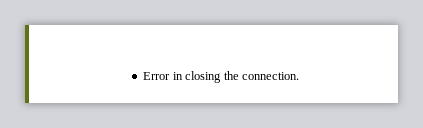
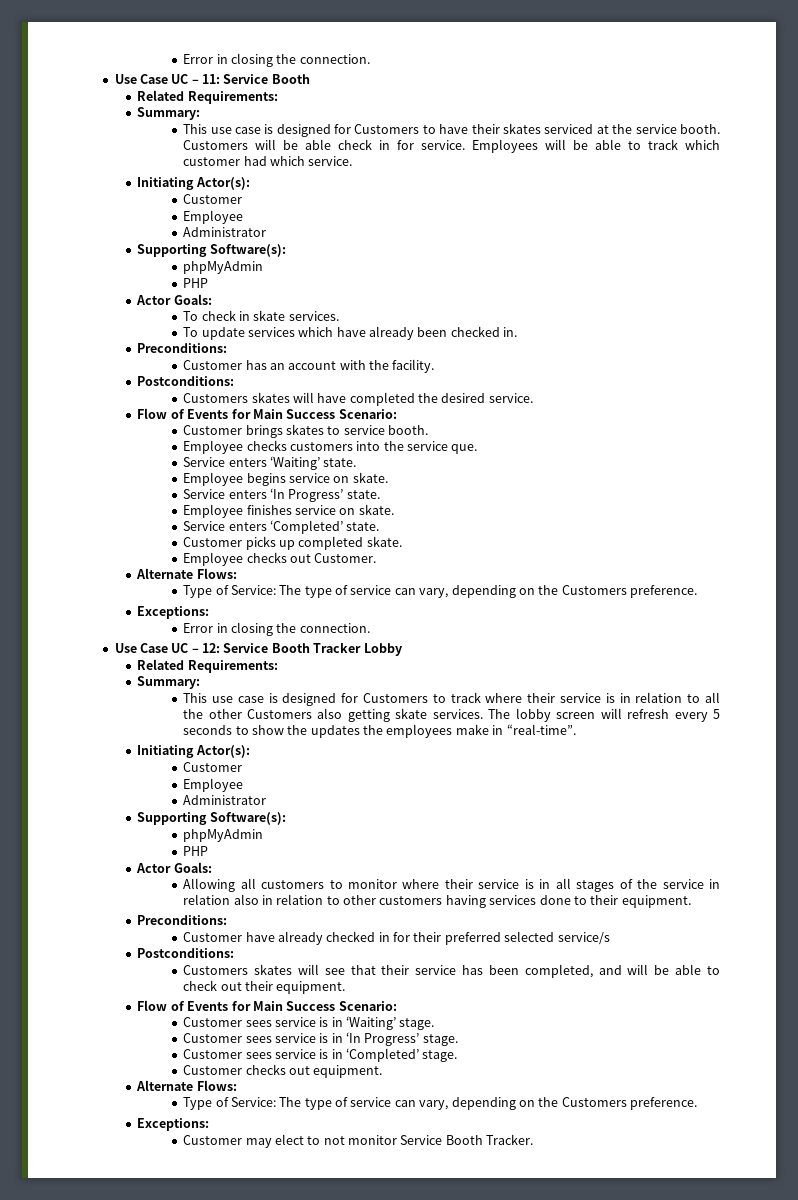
[143,71,299,83] Error in closing the connection. -> [183,53,370,67] [114,74,310,84] [137,90,278,104] [137,107,201,120] [183,123,721,137] [183,139,721,153] [183,156,353,166] [137,177,250,190] [183,194,243,204] [183,210,244,224] [183,227,267,237] [137,244,286,257] [183,261,264,274] [183,278,209,288] [136,294,212,305] [183,310,339,321] [183,326,518,340] [137,343,228,353] [183,359,435,373] [137,376,235,386] [183,392,533,406] [137,408,397,419] [183,424,429,438] [183,440,478,454] [183,456,357,470] [183,472,388,486] [183,488,380,502] [183,504,394,518] [183,520,380,534] [183,536,402,550] [183,552,377,566] [136,568,237,579] [183,585,698,598] [137,606,210,619] [183,622,370,636] [114,643,402,656] [137,659,278,673] [137,676,201,689] [183,692,720,706] [183,708,720,722] [183,724,576,738] [137,745,250,758] [183,762,243,772] [183,778,244,792] [183,795,267,805] [137,812,286,825] [183,829,264,842] [183,846,209,856] [136,862,212,873] [183,878,720,892] [183,894,691,908] [137,915,228,925] [183,931,610,945] [137,948,235,958] [183,964,720,978] [183,980,346,994] [137,1000,397,1011] [183,1016,435,1030] [183,1032,458,1046] [183,1048,458,1062] [183,1064,383,1078] [136,1080,237,1091] [183,1097,698,1110] [137,1118,210,1131] [183,1134,534,1148] Error in closing the connection. // Use Case UC – 11: Service Booth // Related Requirements: // Summary: // This use case is designed for Customers to have their skates serviced at the service booth. Customers will be able check in for service. Employees will be able to track which customer had which service. // Initiating Actor(s): // Customer // Employee // Administrator // Supporting Software(s): // phpMyAdmin // PHP // Actor Goals: // To check in skate services. // To update services which have already been checked in. // Preconditions: // Customer has an account with the facility. // Postconditions: // Customers skates will have completed the desired service. // Flow of Events for Main Success Scenario: // Customer brings skates to service booth. // Employee checks customers into the service que. // Service enters ‘Waiting’ state. // Employee begins service on skate. // Service enters ‘In Progress’ state. // Employee finishes service on skate. // Service enters ‘Completed’ state. // Customer picks up completed skate. // Employee checks out Customer. // Alternate Flows: // Type of Service: The type of service can vary, depending on the Customers preference. // Exceptions: // Error in closing the connection. // Use Case UC – 12: Service Booth Tracker Lobby // Related Requirements: // Summary: // This use case is designed for Customers to track where their service is in relation to all the other Customers also getting skate services. The lobby screen will refresh every 5 seconds to show the updates the employees make in “real-time”. // Initiating Actor(s): // Customer // Employee // Administrator // Supporting Software(s): // phpMyAdmin // PHP // Actor Goals: // Allowing all customers to monitor where their service is in all stages of the service in relation also in relation to other customers having services done to their equipment. // Preconditions: // Customer have already checked in for their preferred selected service/s // Postconditions: // Customers skates will see that their service has been completed, and will be able to check out their equipment. // Flow of Events for Main Success Scenario: // Customer sees service is in ‘Waiting’ stage. // Customer sees service is in ‘In Progress’ stage. // Customer sees service is in ‘Completed’ stage. // Customer checks out equipment. // Alternate Flows: // Type of Service: The type of service can vary, depending on the Customers preference. // Exceptions: // Customer may elect to not monitor Service Booth Tracker.

